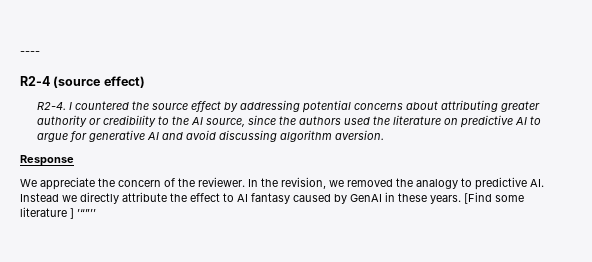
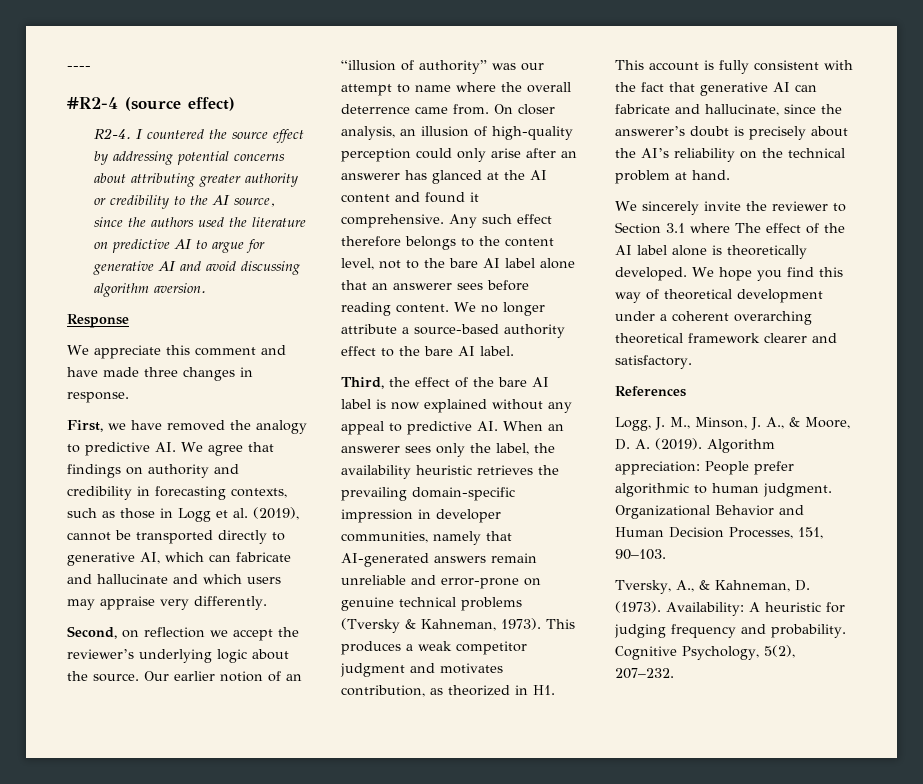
[20,76,50,86] R2-4 -> [67,97,118,109] #R2-4
[98,177,344,189] the concern of the reviewer. In the revision, we -> [165,345,286,356] [67,367,253,381] [67,392,129,403] [67,420,162,432] this comment and have made three changes in response. // First, we have
[20,192,524,204] [20,207,96,219] Instead we directly attribute the effect to AI fantasy caused by GenAI in these years. [Find some literature ] ’“”’’ -> [181,442,274,456] [67,464,239,478] [67,486,287,500] [67,507,299,522] [67,530,285,544] [67,552,291,566] [67,574,281,584] [67,596,267,610] [67,626,299,641] [67,649,289,663] [67,671,302,682] [341,60,544,74] [341,82,571,96] [341,104,555,115] [341,126,573,140] [341,148,577,162] [341,170,547,184] [341,192,479,203] [341,214,552,228] [341,236,554,250] [341,258,575,270] [341,280,529,291] [341,302,545,316] [341,324,565,338] [341,346,514,357] [341,377,549,389] [341,399,572,413] [341,421,564,435] [341,443,555,457] [341,465,559,479] [341,487,515,501] [341,509,501,523] [341,531,512,545] [341,553,537,567] [341,575,541,589] [341,597,522,611] [341,618,575,633] [341,641,527,655] [340,663,503,677] [341,685,555,697] [615,60,853,74] [615,82,817,96] [615,104,842,116] [615,126,848,140] [615,148,845,162] [615,170,730,184] [615,201,846,215] [615,222,845,234] [615,245,807,259] [615,267,843,281] [615,289,823,303] [615,311,812,325] [615,333,837,344] [615,355,692,369] [615,386,686,397] [615,417,850,431] [615,438,775,453] [615,461,794,475] [615,483,832,497] [615,505,804,519] [615,527,823,539] [615,549,666,560] [615,580,810,594] [615,601,845,616] [614,624,846,638] [615,645,795,660] [615,668,674,679] We agree that findings on authority and credibility in forecasting contexts, such as those in Logg et al. (2019), cannot be transported directly to generative AI, which can fabricate and hallucinate and which users may appraise very differently. // Second, on reflection we accept the reviewer’s underlying logic about the source. Our earlier notion of an “illusion of authority” was our attempt to name where the overall deterrence came from. On closer analysis, an illusion of high-quality perception could only arise after an answerer has glanced at the AI content and found it comprehensive. Any such effect therefore belongs to the content level, not to the bare AI label alone that an answerer sees before reading content. We no longer attribute a source-based authority effect to the bare AI label. // Third, the effect of the bare AI label is now explained without any appeal to predictive AI. When an answerer sees only the label, the availability heuristic retrieves the prevailing domain-specific impression in developer communities, namely that AI-generated answers remain unreliable and error-prone on genuine technical problems (Tversky & Kahneman, 1973). This produces a weak competitor judgment and motivates contribution, as theorized in H1. This account is fully consistent with the fact that generative AI can fabricate and hallucinate, since the answerer’s doubt is precisely about the AI’s reliability on the technical problem at hand. // We sincerely invite the reviewer to Section 3.1 where The effect of the AI label alone is theoretically developed. We hope you find this way of theoretical development under a coherent overarching theoretical framework clearer and satisfactory. // References // Logg, J. M., Minson, J. A., & Moore, D. A. (2019). Algorithm appreciation: People prefer algorithmic to human judgment. Organizational Behavior and Human Decision Processes, 151, 90–103. // Tversky, A., & Kahneman, D. (1973). Availability: A heuristic for judging frequency and probability. Cognitive Psychology, 5(2), 207–232.

